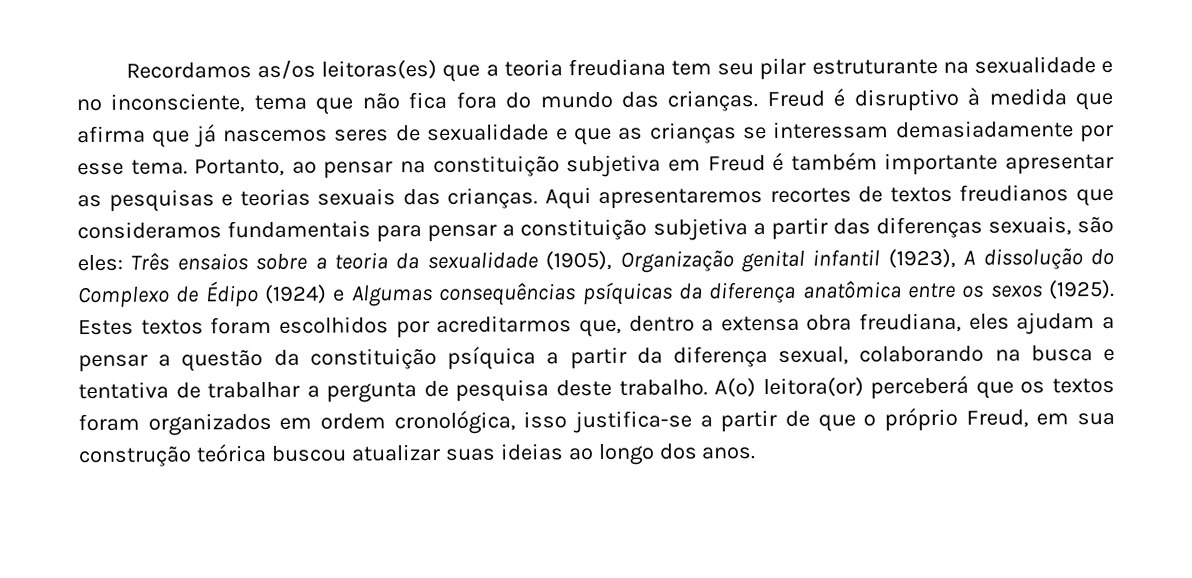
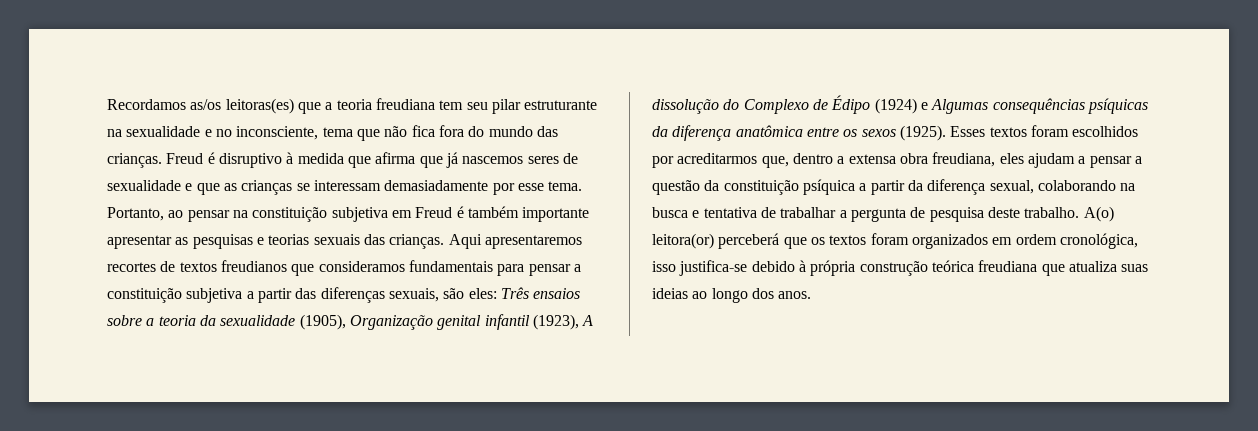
[78,319,134,336] Estes -> [950,126,986,137] Esses
[699,407,1115,433] [78,443,441,468] a partir de que o próprio Freud, em sua construção teórica buscou atualizar -> [751,260,1117,276] debido à própria construção teórica freudiana que atualiza

